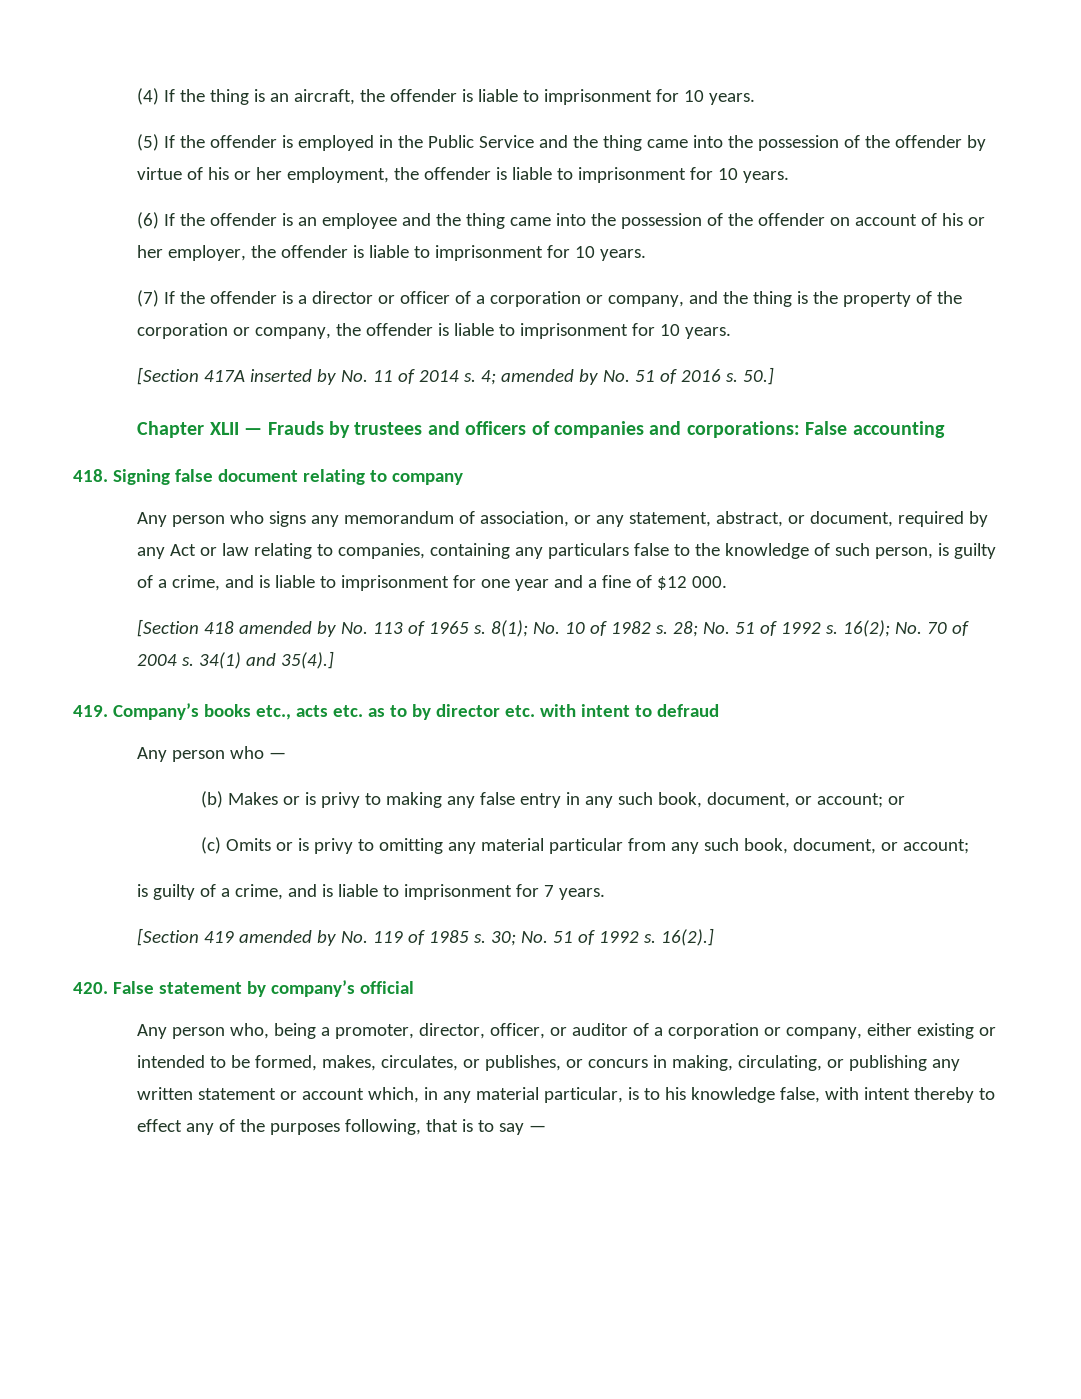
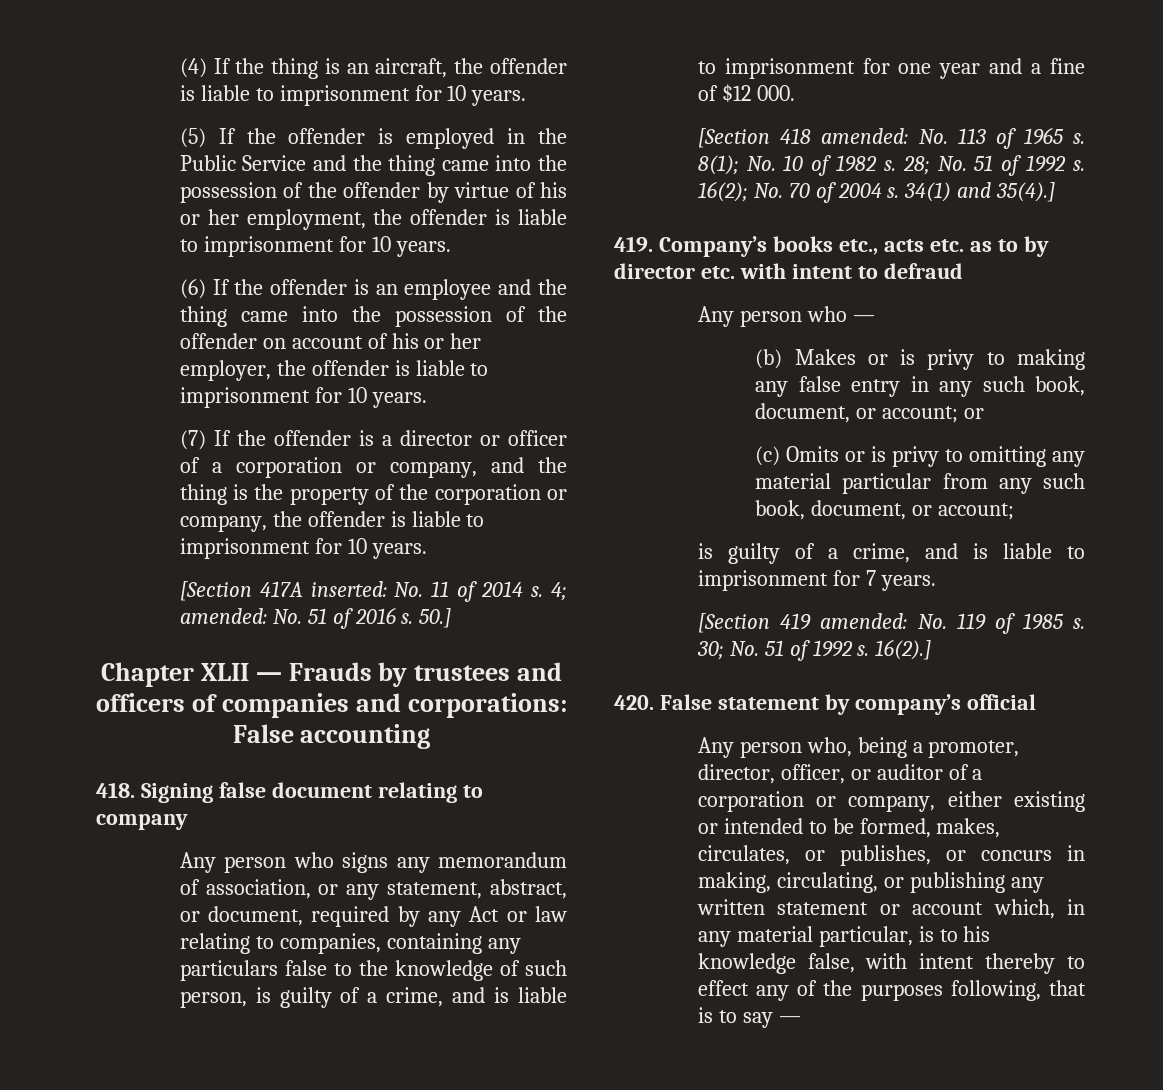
[250,369,337,385] inserted by -> [310,581,387,597] inserted:
[500,369,598,385] amended by -> [179,608,267,624] amended:
[239,621,337,637] amended by -> [821,128,909,144] amended:
[239,930,337,946] amended by -> [820,613,908,629] amended:

